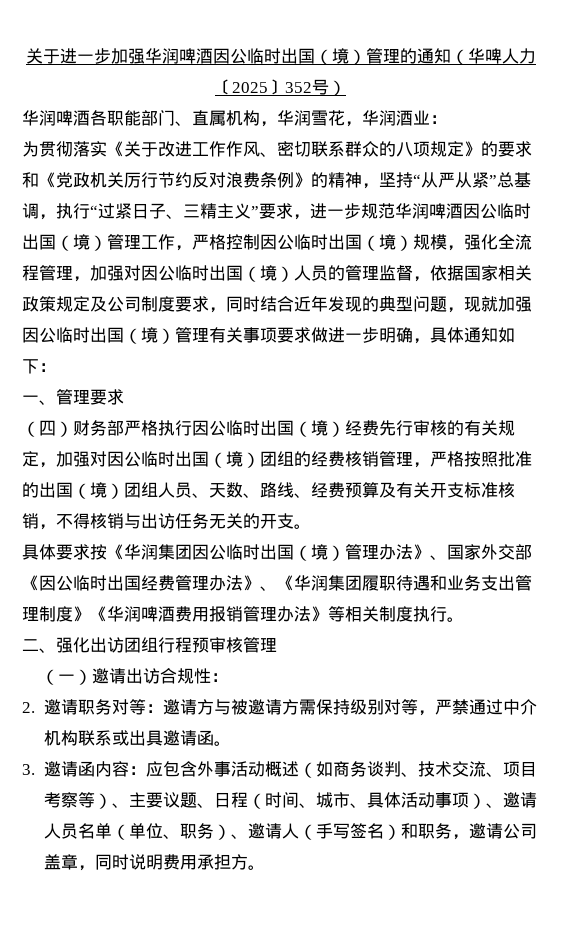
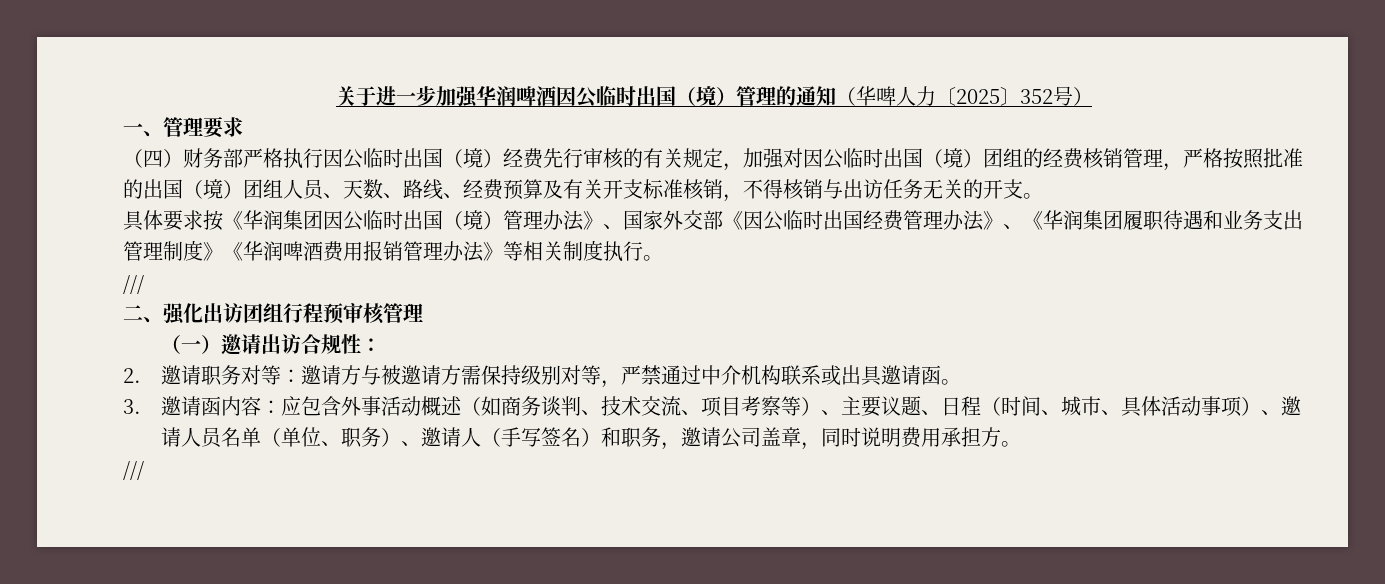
[22,110,447,127] [22,141,532,157] [22,172,531,189] [22,203,531,220] [22,234,532,251] [22,265,532,282] [22,295,532,313] [22,327,515,344] [22,359,56,374] // 华润啤酒各职能部门、直属机构，华润雪花，华润酒业： // 为贯彻落实《关于改进工作作风、密切联系群众的八项规定》的要求和《党政机关厉行节约反对浪费条例》的精神，坚持“从严从紧”总基调，执行“过紧日子、三精主义”要求，进一步规范华润啤酒因公临时出国（境）管理工作，严格控制因公临时出国（境）规模，强化全流程管理，加强对因公临时出国（境）人员的管理监督，依据国家相关政策规定及公司制度要求，同时结合近年发现的典型问题，现就加强因公临时出国（境）管理有关事项要求做进一步明确，具体通知如下： -> (1093, 96) none
(464, 619) none -> [123,275,144,294] // ///
(265, 867) none -> [123,461,144,480] // ///

